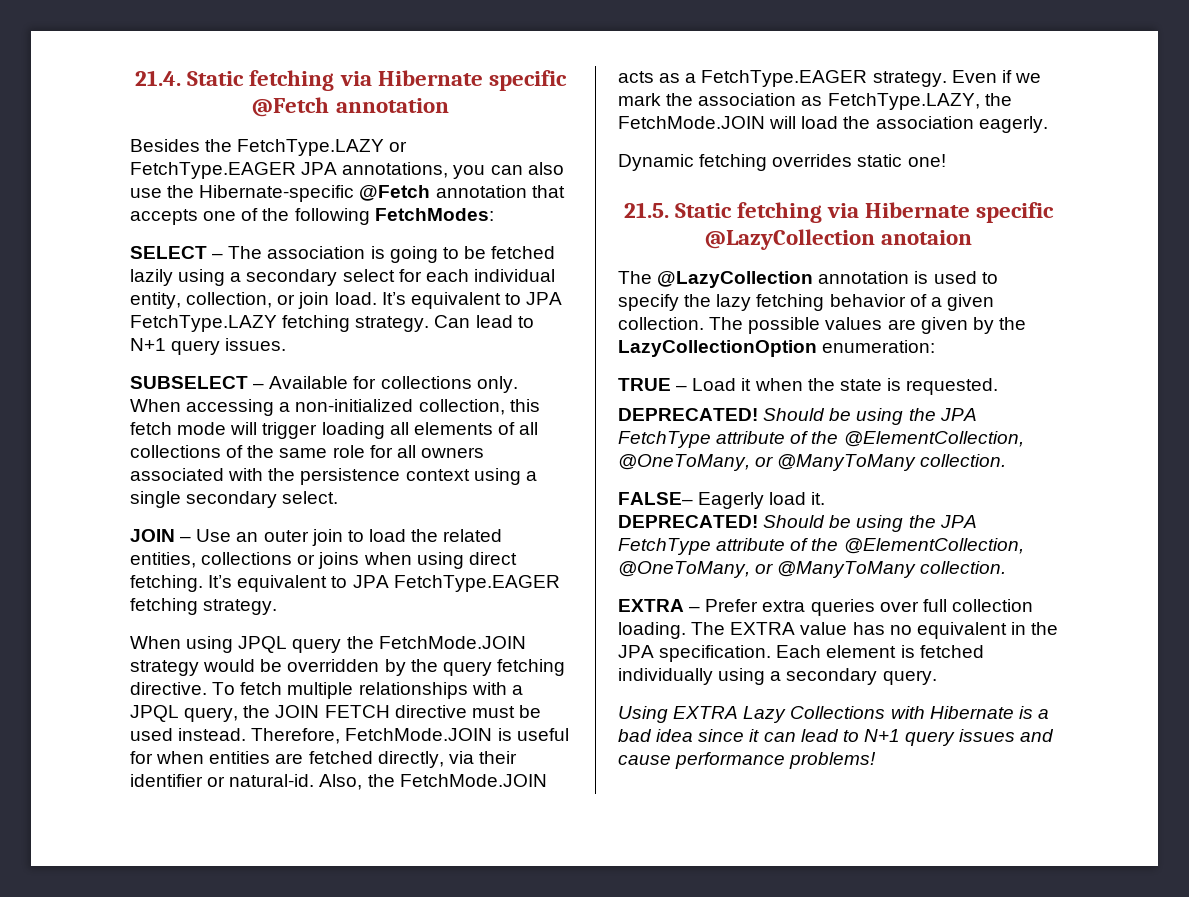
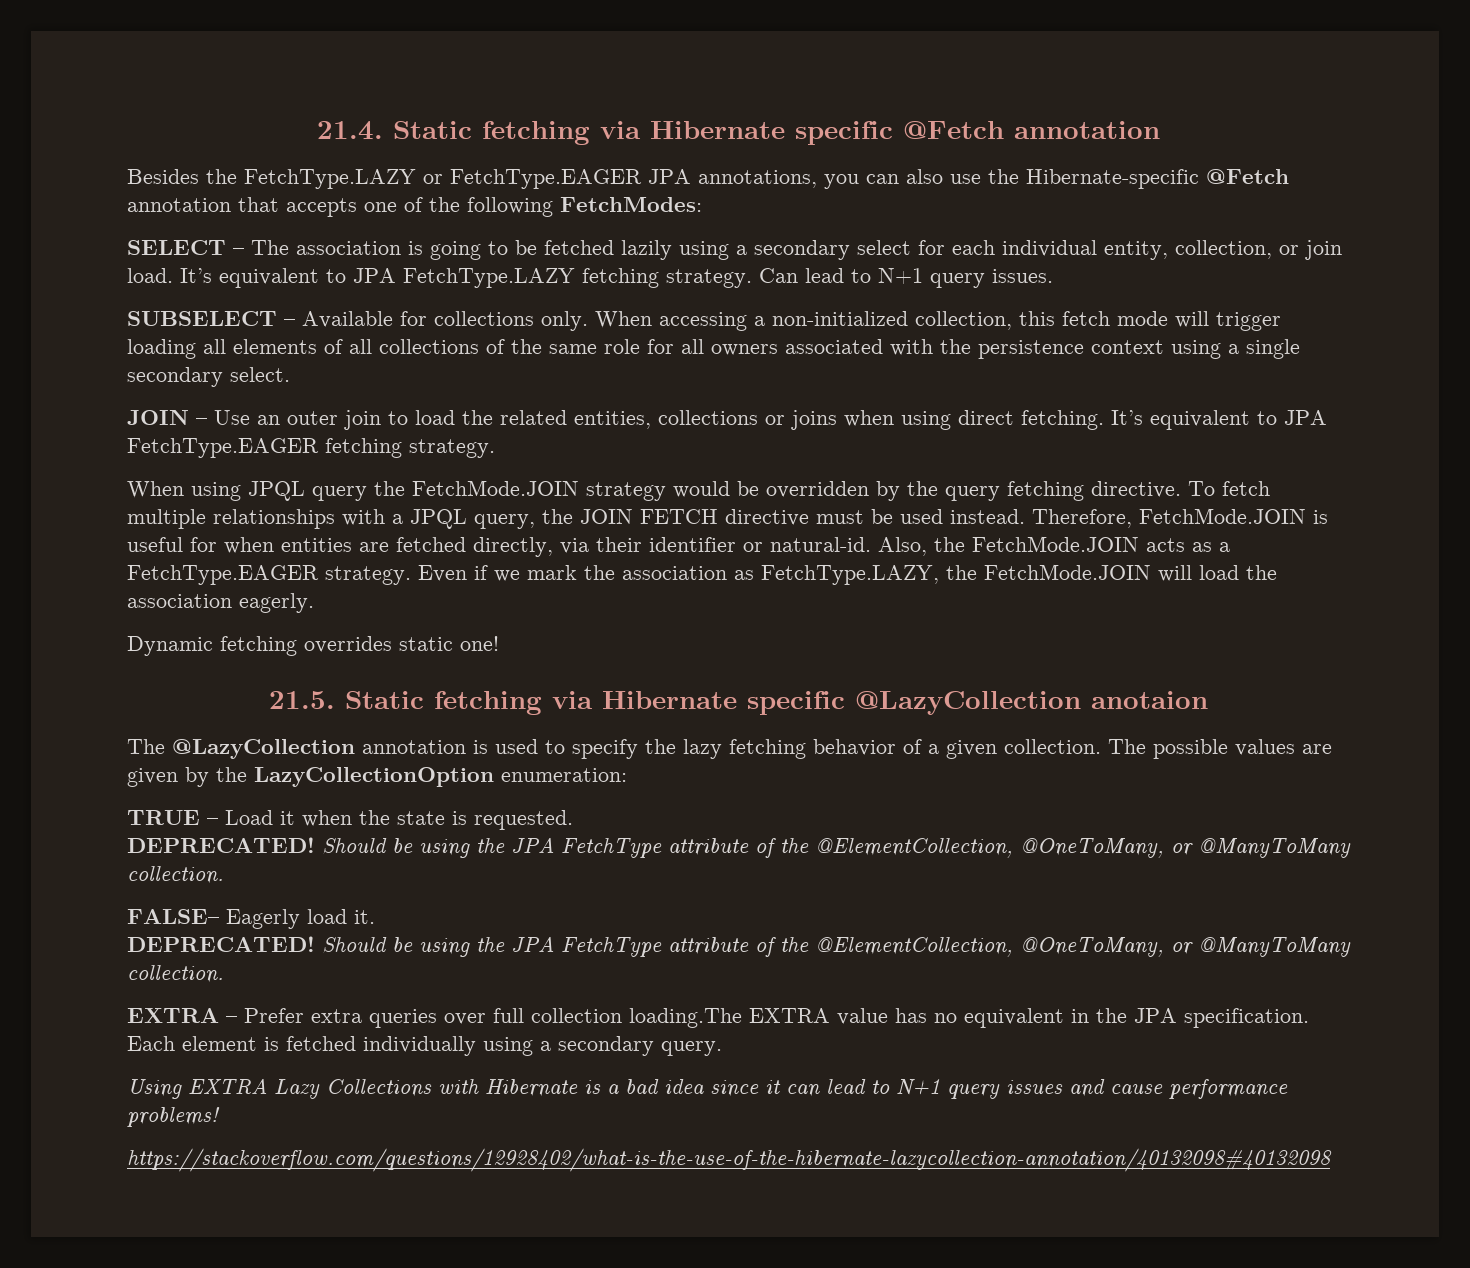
[618,622,726,639] loading. The -> [629,1008,742,1028] loading.The
(877, 760) none -> [127,1148,1332,1172] // https://stackoverflow.com/questions/12928402/what-is-the-use-of-the-hibernate-lazycollection-annotation/40132098#40132098

